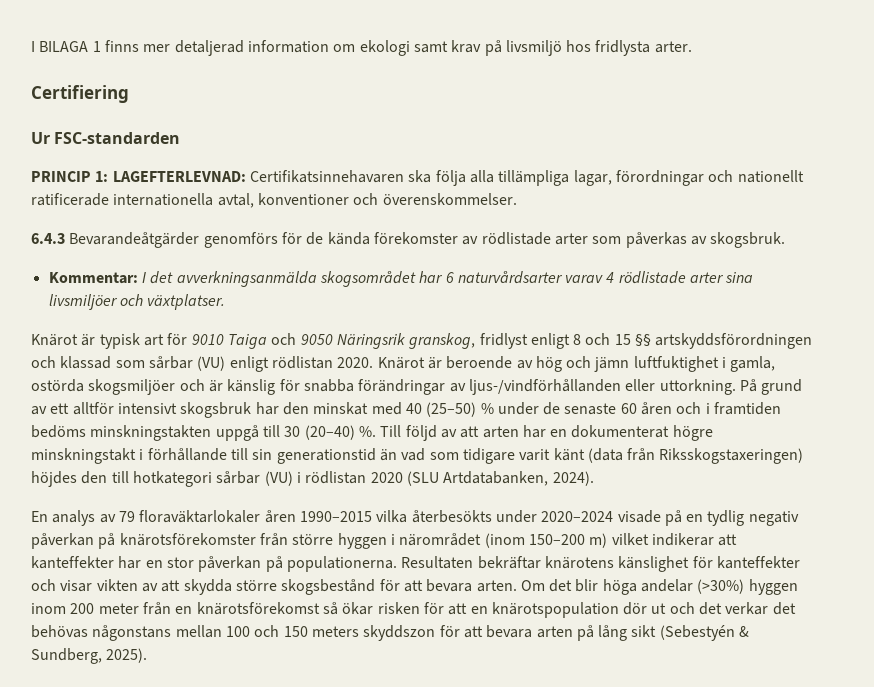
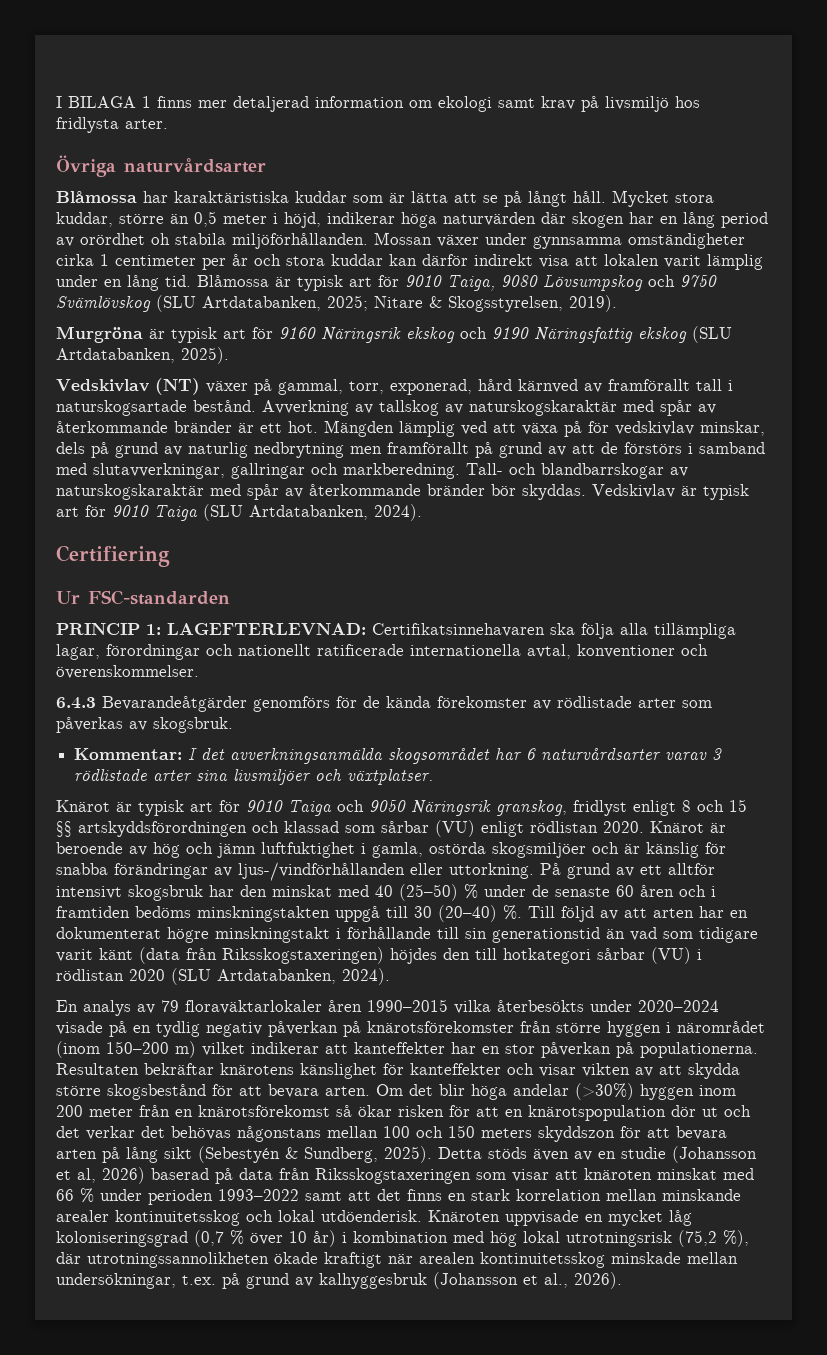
(692, 47) none -> [56,155,266,177] [56,190,714,207] [56,211,768,228] [56,232,745,249] [56,254,763,270] [56,275,717,291] [56,295,617,312] [56,326,732,343] [56,347,229,364] [56,378,733,395] [56,400,716,416] [56,420,765,437] [56,442,765,458] [56,463,688,479] [56,484,749,500] [56,504,422,521] // Övriga naturvårdsarter // Blåmossa har karaktäristiska kuddar som är lätta att se på långt håll. Mycket stora kuddar, större än 0,5 meter i höjd, indikerar höga naturvärden där skogen har en lång period av orördhet oh stabila miljöförhållanden. Mossan växer under gynnsamma omständigheter cirka 1 centimeter per år och stora kuddar kan därför indirekt visa att lokalen varit lämplig under en lång tid. Blåmossa är typisk art för 9010 Taiga, 9080 Lövsumpskog och 9750 Svämlövskog (SLU Artdatabanken, 2025; Nitare & Skogsstyrelsen, 2019). // Murgröna är typisk art för 9160 Näringsrik ekskog och 9190 Näringsfattig ekskog (SLU Artdatabanken, 2025). // Vedskivlav (NT) växer på gammal, torr, exponerad, hård kärnved av framförallt tall i naturskogsartade bestånd. Avverkning av tallskog av naturskogskaraktär med spår av återkommande bränder är ett hot. Mängden lämplig ved att växa på för vedskivlav minskar, dels på grund av naturlig nedbrytning men framförallt på grund av att de förstörs i samband med slutavverkningar, gallringar och markberedning. Tall- och blandbarrskogar av naturskogskaraktär med spår av återkommande bränder bör skyddas. Vedskivlav är typisk art för 9010 Taiga (SLU Artdatabanken, 2024).
[606,272,615,283] 4 -> [712,748,723,760] 3
(148, 655) none -> [438,1146,757,1163] [56,1167,754,1184] [56,1188,741,1205] [56,1210,692,1226] [56,1230,749,1247] [56,1252,738,1268] [56,1272,622,1289] Detta stöds även av en studie (Johansson et al, 2026) baserad på data från Riksskogstaxeringen som visar att knäroten minskat med 66 % under perioden 1993–2022 samt att det finns en stark korrelation mellan minskande arealer kontinuitetsskog och lokal utdöenderisk. Knäroten uppvisade en mycket låg koloniseringsgrad (0,7 % över 10 år) i kombination med hög lokal utrotningsrisk (75,2 %), där utrotningssannolikheten ökade kraftigt när arealen kontinuitetsskog minskade mellan undersökningar, t.ex. på grund av kalhyggesbruk (Johansson et al., 2026).

